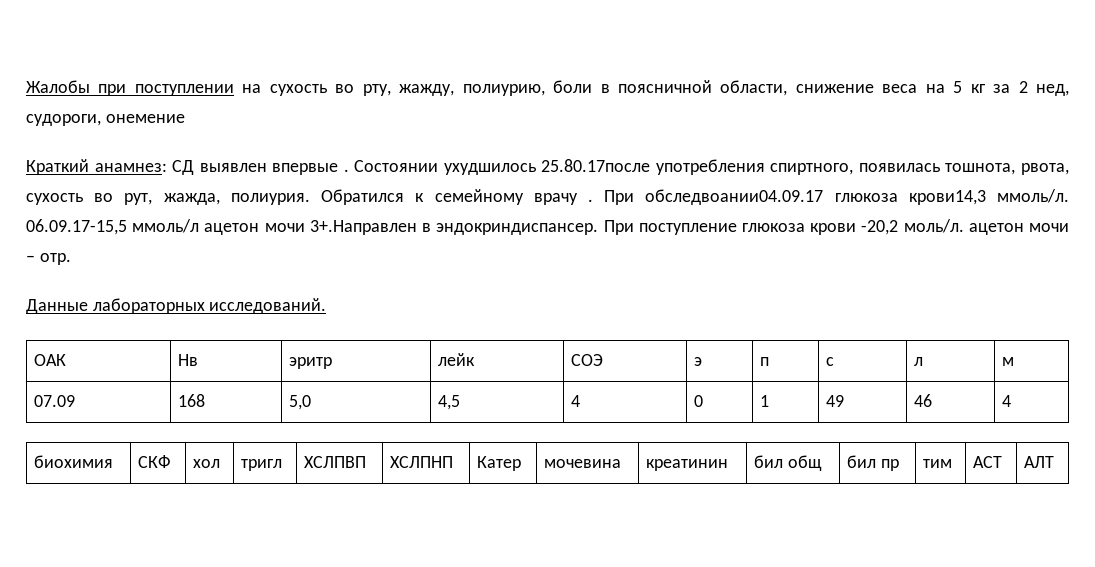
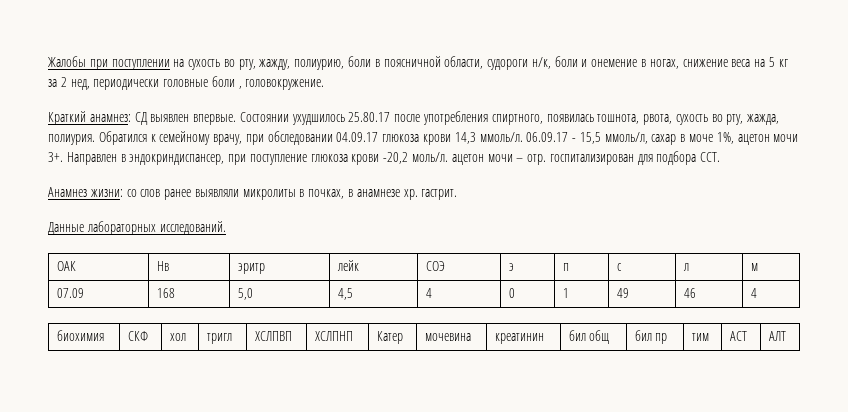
(788, 88) none -> [487,56,679,70] судороги н/к, боли и онемение в ногах,
[26,114,185,126] судороги, онемение -> [93,76,325,90] периодически головные боли , головокружение.
[272,159,651,175] впервые . Состоянии ухудшилось 25.80.17после -> [193,112,421,125] впервые. Состоянии ухудшилось 25.80.17 после
[124,193,153,205] рут, -> [726,114,744,125] рту,
[533,189,1069,205] [26,219,634,235] врачу . При обследвоании04.09.17 глюкоза крови14,3 ммоль/л. 06.09.17-15,5 ммоль/л ацетон мочи 3+.Направлен в эндокриндиспансер. При -> [213,131,799,145] [48,152,247,165] врачу, при обследовании 04.09.17 глюкоза крови 14,3 ммоль/л. 06.09.17 - 15,5 ммоль/л, сахар в моче 1%, ацетон мочи 3+. Направлен в эндокриндиспансер, при
(71, 259) none -> [549,151,721,165] [48,187,458,200] госпитализирован для подбора ССТ. // Анамнез жизни: со слов ранее выявляли микролиты в почках, в анамнезе хр. гастрит.

